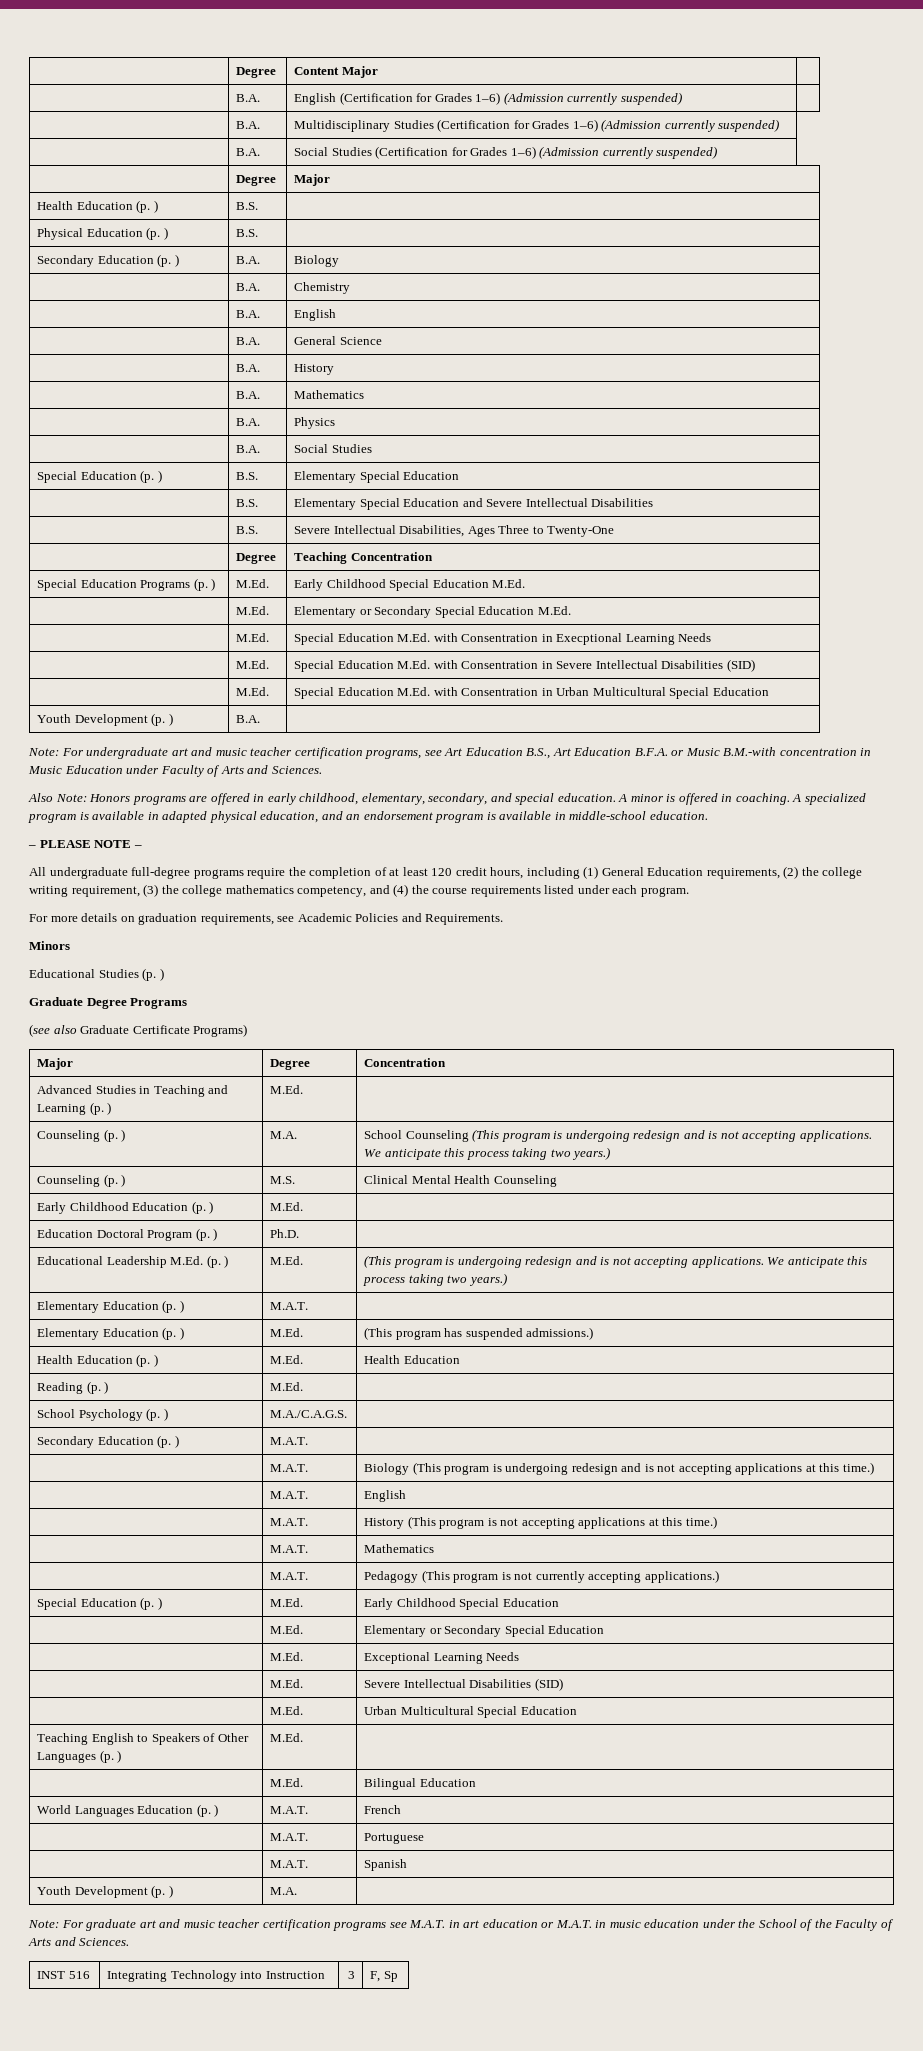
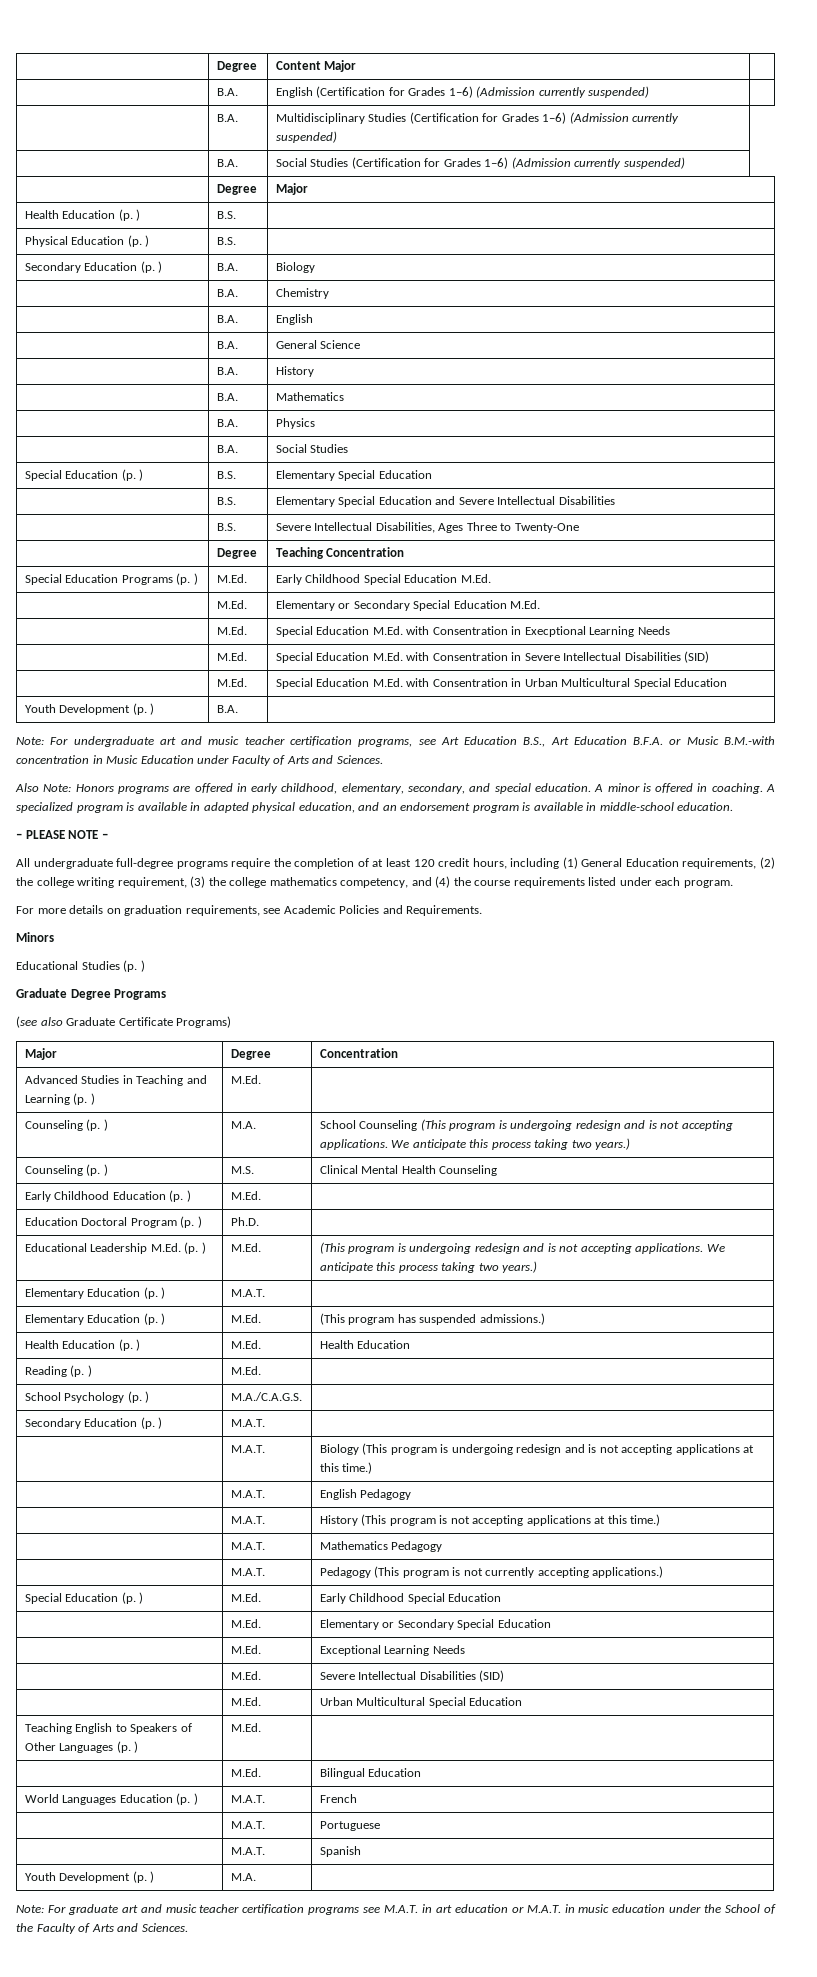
(407, 1496) none -> [360,1489,412,1500] Pedagogy
(435, 1548) none -> [391,1541,443,1552] Pedagogy
[37,1971,90,1979] [107,1970,325,1982] [347,1971,355,1979] [370,1971,398,1982] // INST 516 | Integrating Technology into Instruction | 3 | F, Sp -> (188, 1927) none

